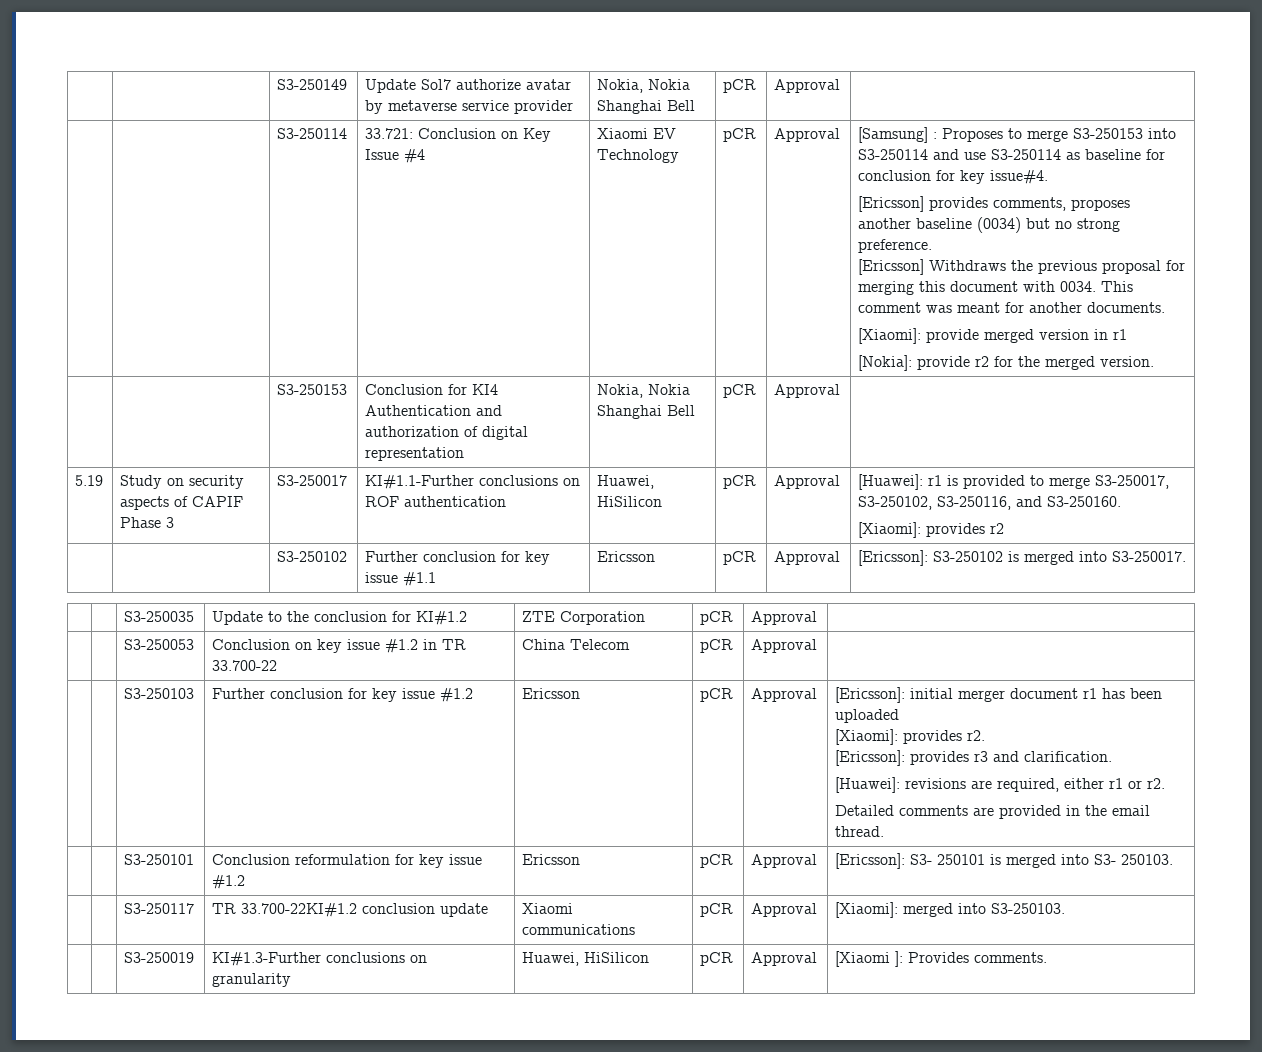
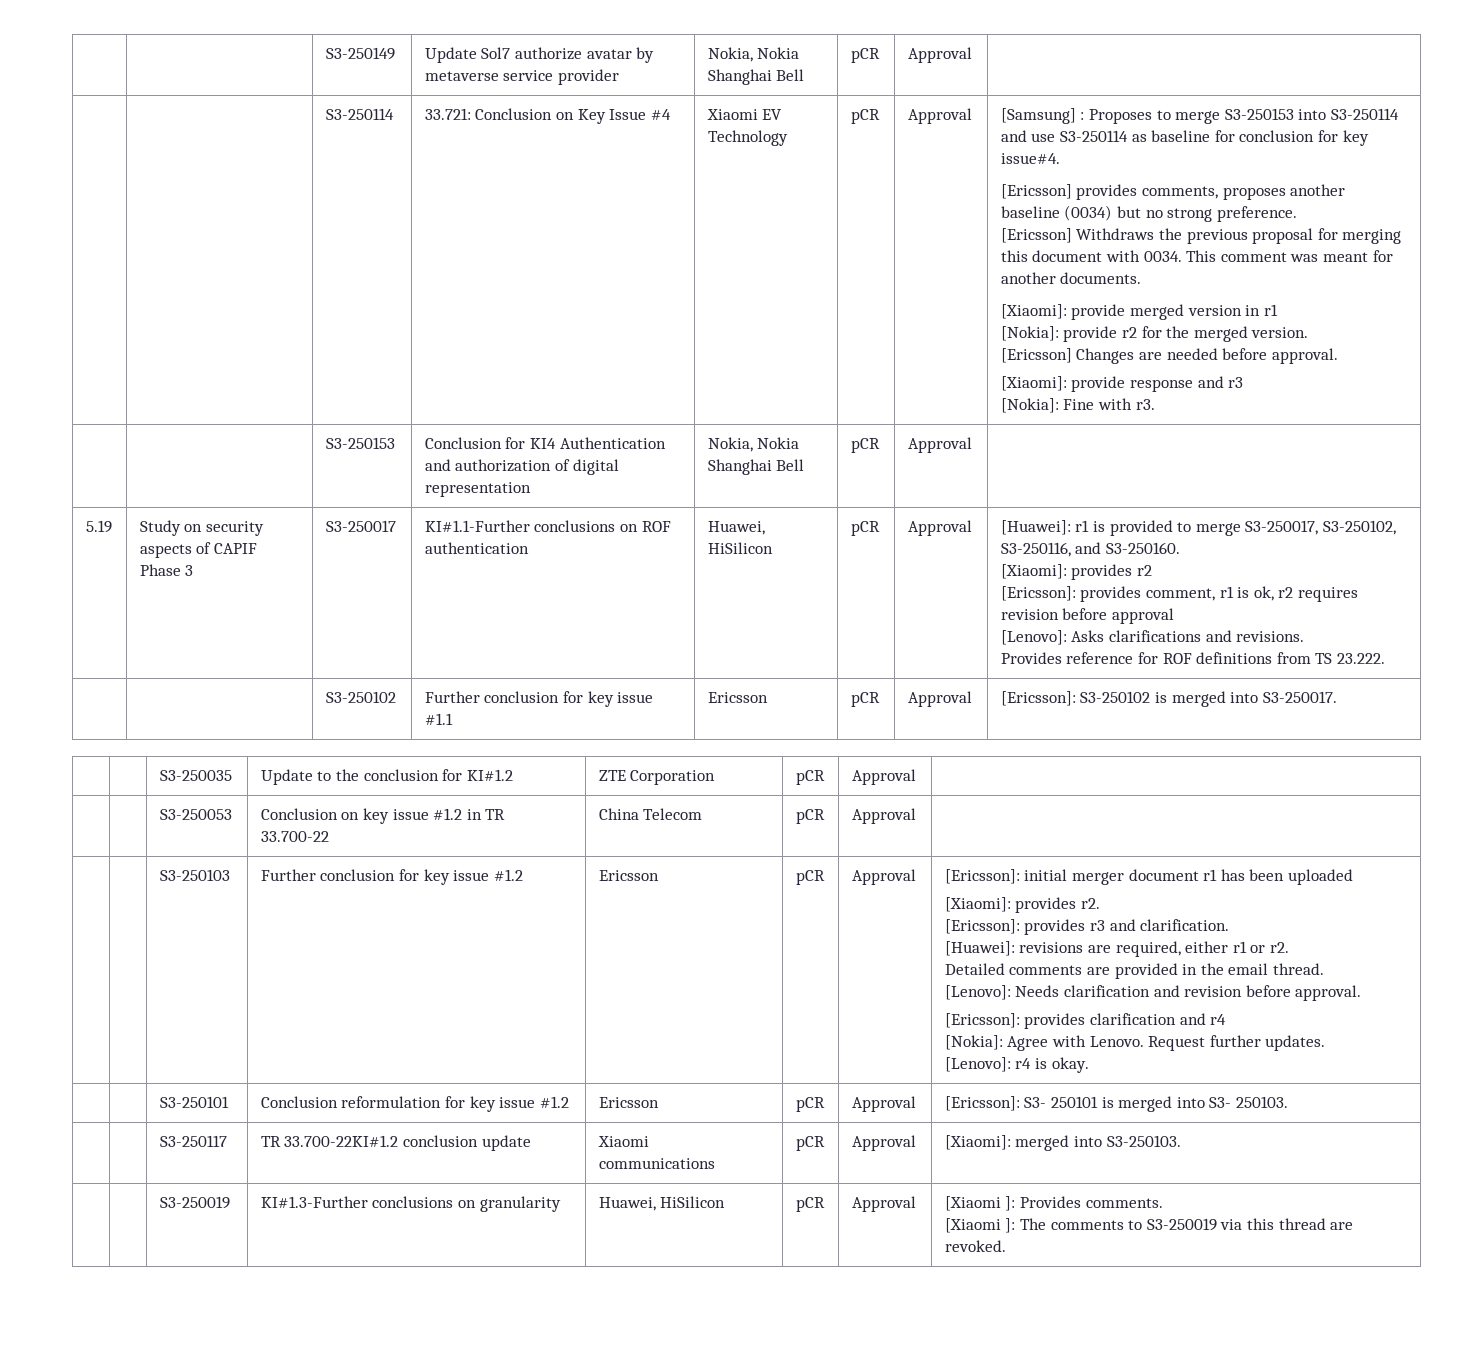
(1155, 361) none -> [1000,348,1338,364] [1000,376,1244,392] [1000,398,1155,413] // [Ericsson] Changes are needed before approval. // [Xiaomi]: provide response and r3 // [Nokia]: Fine with r3.
(1005, 528) none -> [1000,586,1358,602] [1000,608,1175,624] [1000,630,1305,645] [1000,652,1385,664] // [Ericsson]: provides comment, r1 is ok, r2 requires revision before approval // [Lenovo]: Asks clarifications and revisions. // Provides reference for ROF definitions from TS 23.222.
(885, 831) none -> [944,985,1362,1001] [944,1013,1227,1029] [944,1035,1326,1051] [944,1057,1089,1073] // [Lenovo]: Needs clarification and revision before approval. // [Ericsson]: provides clarification and r4 // [Nokia]: Agree with Lenovo. Request further updates. // [Lenovo]: r4 is okay.
(1048, 957) none -> [944,1218,1354,1233] [944,1240,1006,1252] // [Xiaomi ]: The comments to S3-250019 via this thread are revoked.

